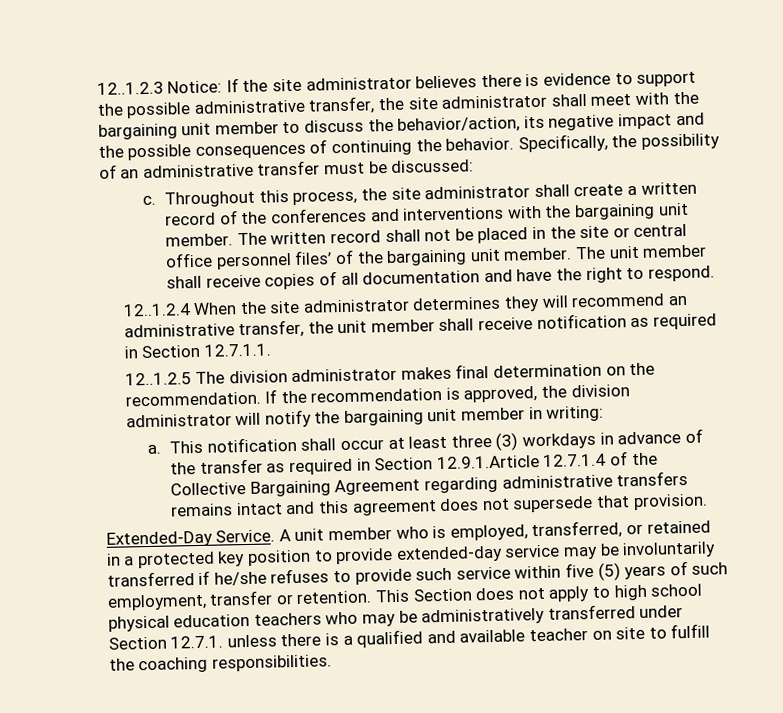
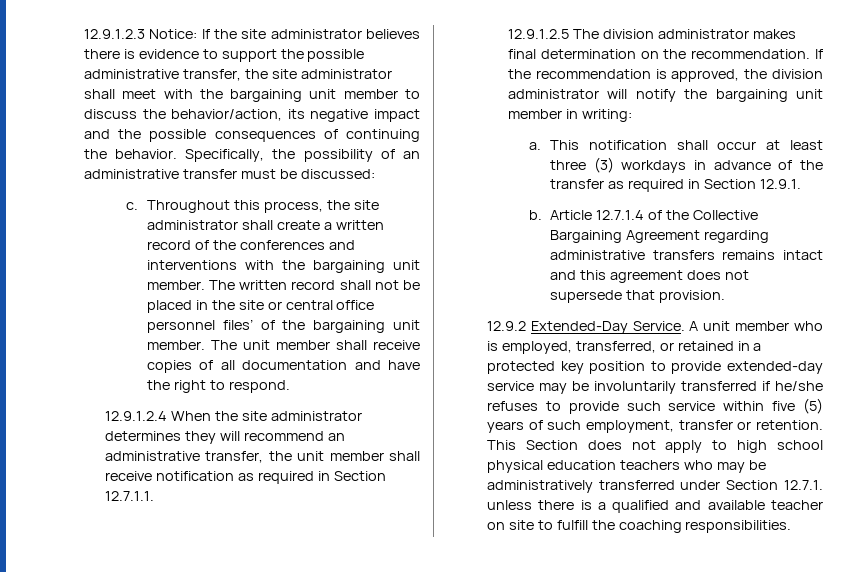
[96,81,164,95] 12..1.2.3 -> [83,29,145,39] 12.9.1.2.3
[122,303,191,317] 12..1.2.4 -> [104,411,167,421] 12.9.1.2.4
[124,372,192,386] 12..1.2.5 -> [507,29,569,39] 12.9.1.2.5
[436,455,540,470] 12.9.1.Article -> [759,179,801,189] [528,210,592,220] 12.9.1. // b. Article
(708, 502) none -> [486,321,526,331] 12.9.2

